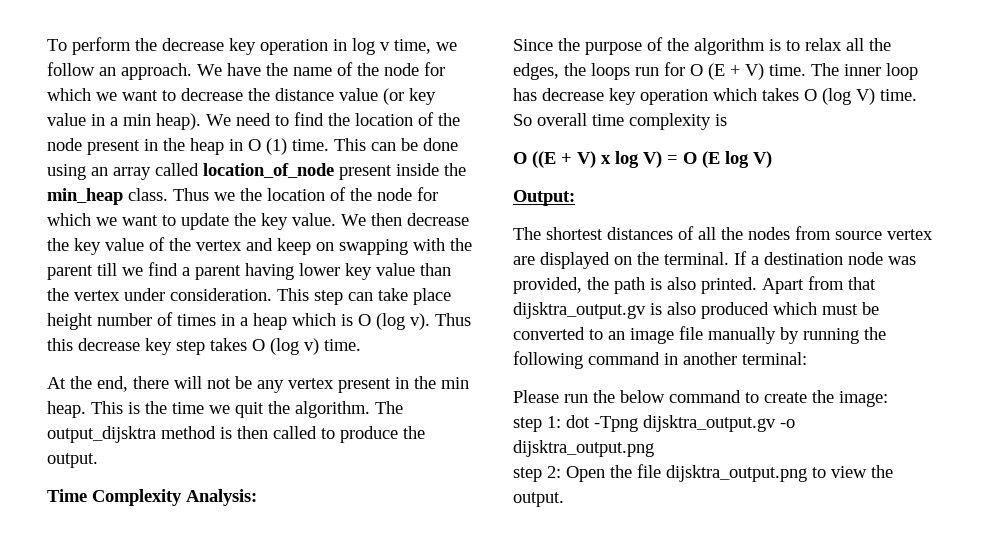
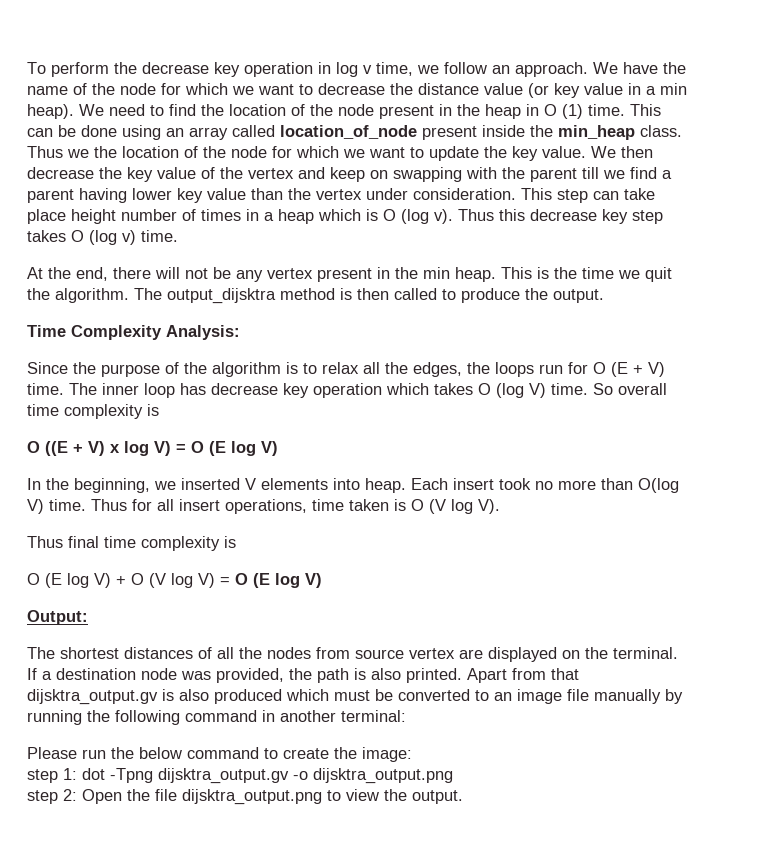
(772, 159) none -> [27,478,679,493] [27,499,500,514] [27,536,236,551] [27,573,322,588] // In the beginning, we inserted V elements into heap. Each insert took no more than O(log V) time. Thus for all insert operations, time taken is O (V log V). // Thus final time complexity is // O (E log V) + O (V log V) = O (E log V)

